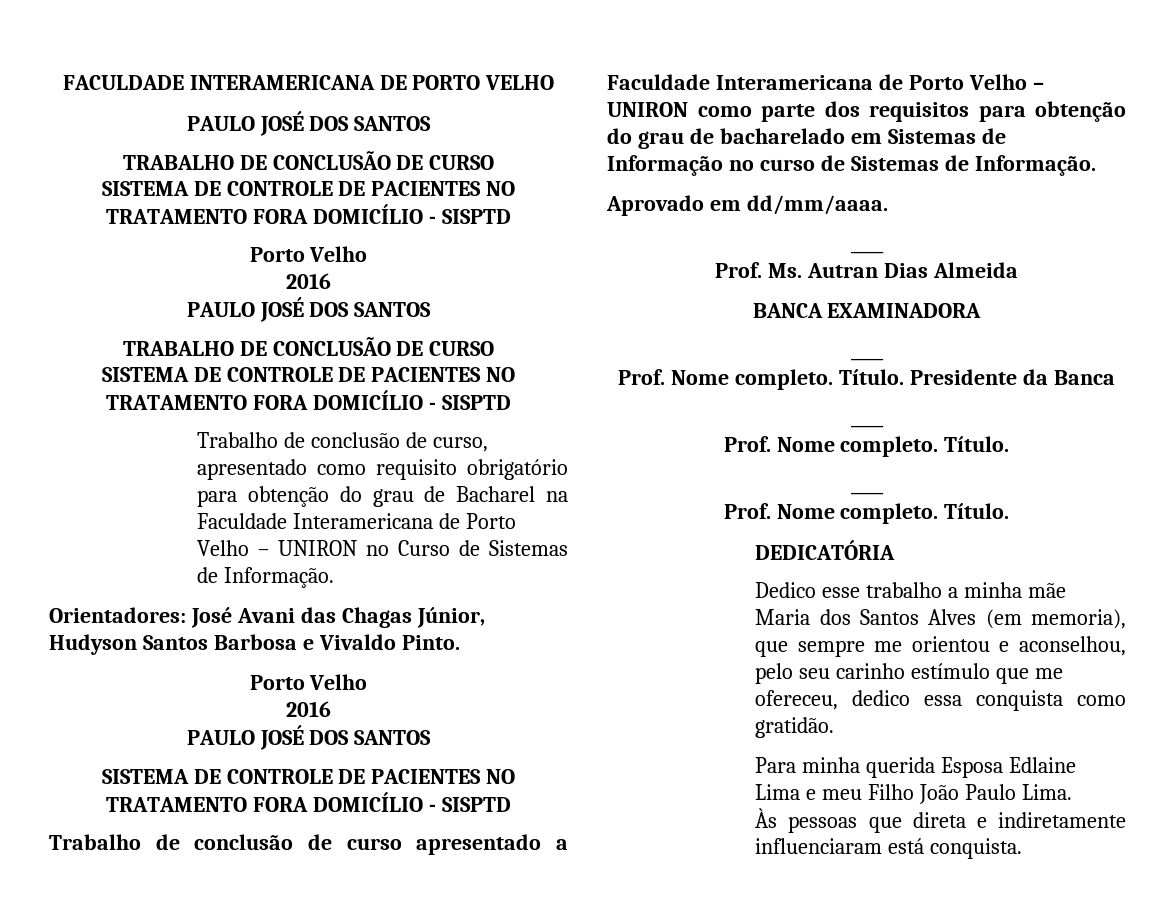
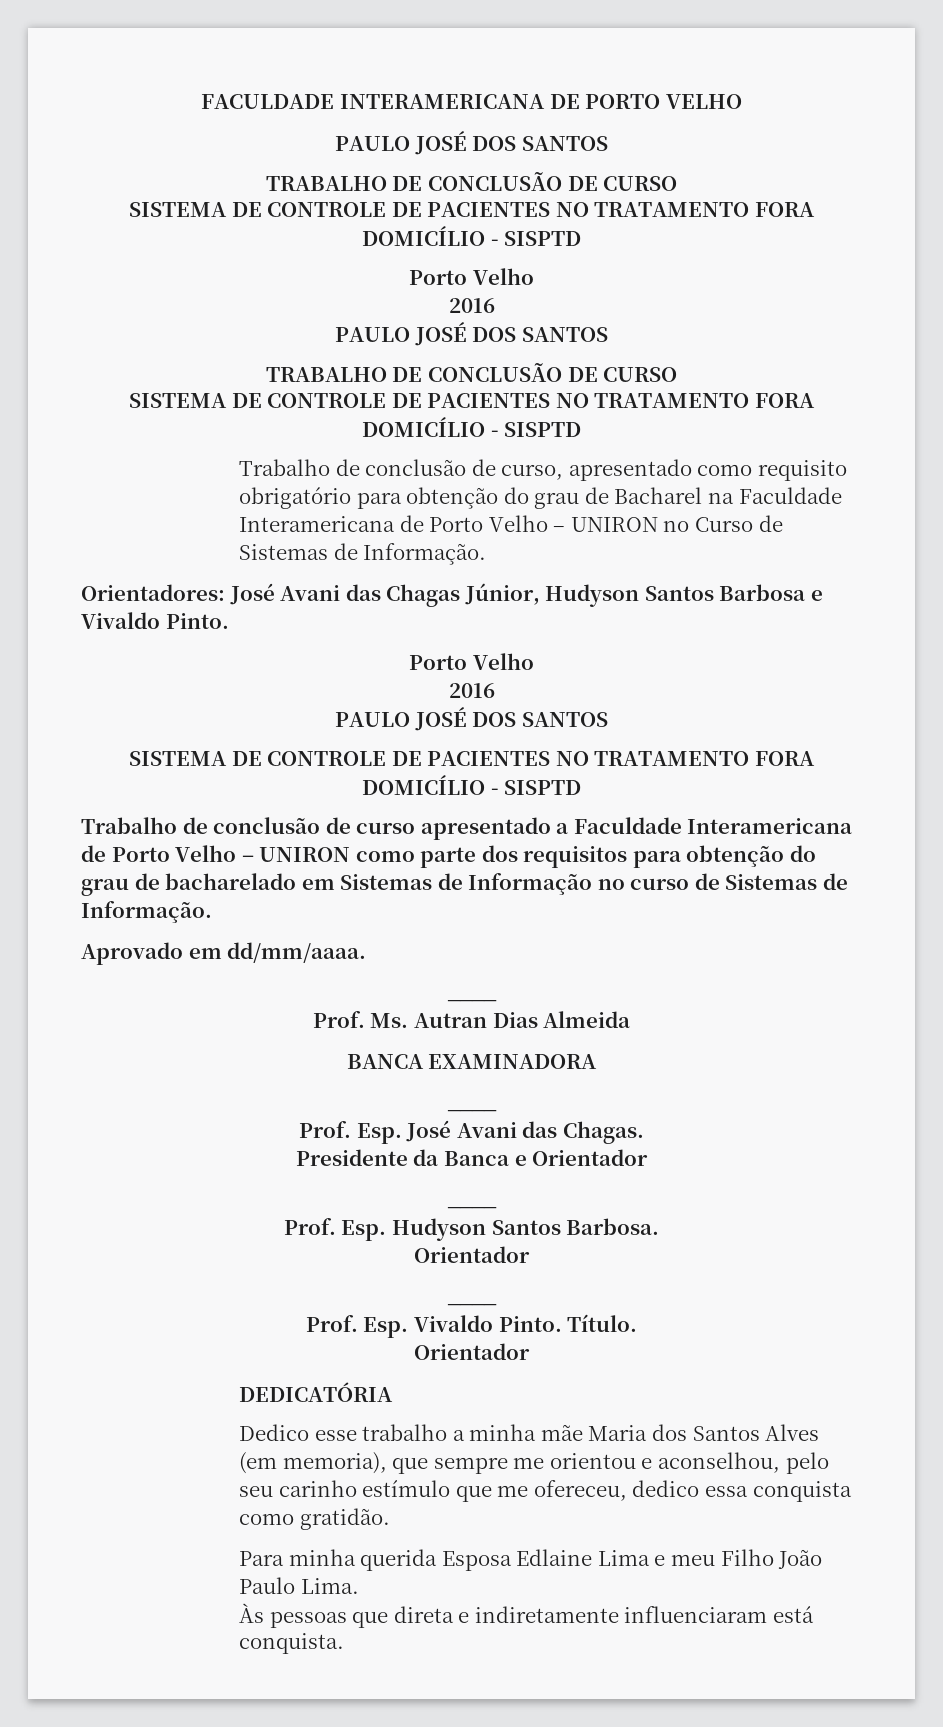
[671,369,904,390] Nome completo. Título. -> [356,1120,644,1144] Esp. José Avani das Chagas. //
[850,425,884,428] [723,436,1010,457] [850,492,884,495] [723,503,1010,524] // ____ // Prof. Nome completo. Título. // ____ // Prof. Nome completo. Título. -> [514,1149,649,1166] [446,1207,497,1209] [283,1218,660,1241] [414,1246,530,1263] [446,1304,497,1306] [305,1314,638,1338] [414,1343,530,1360] e Orientador // ____ // Prof. Esp. Hudyson Santos Barbosa. // Orientador // ____ // Prof. Esp. Vivaldo Pinto. Título. // Orientador

